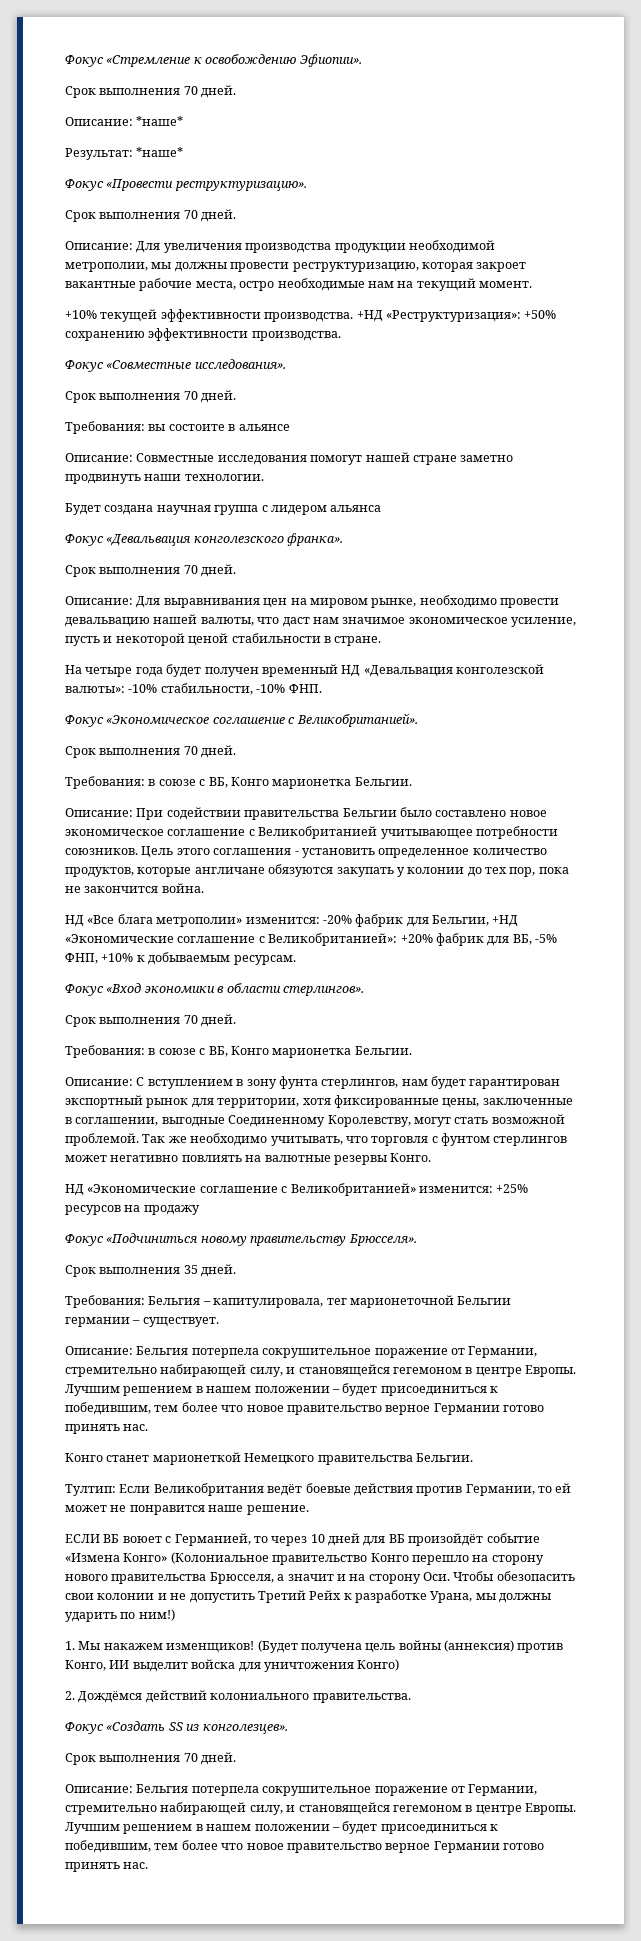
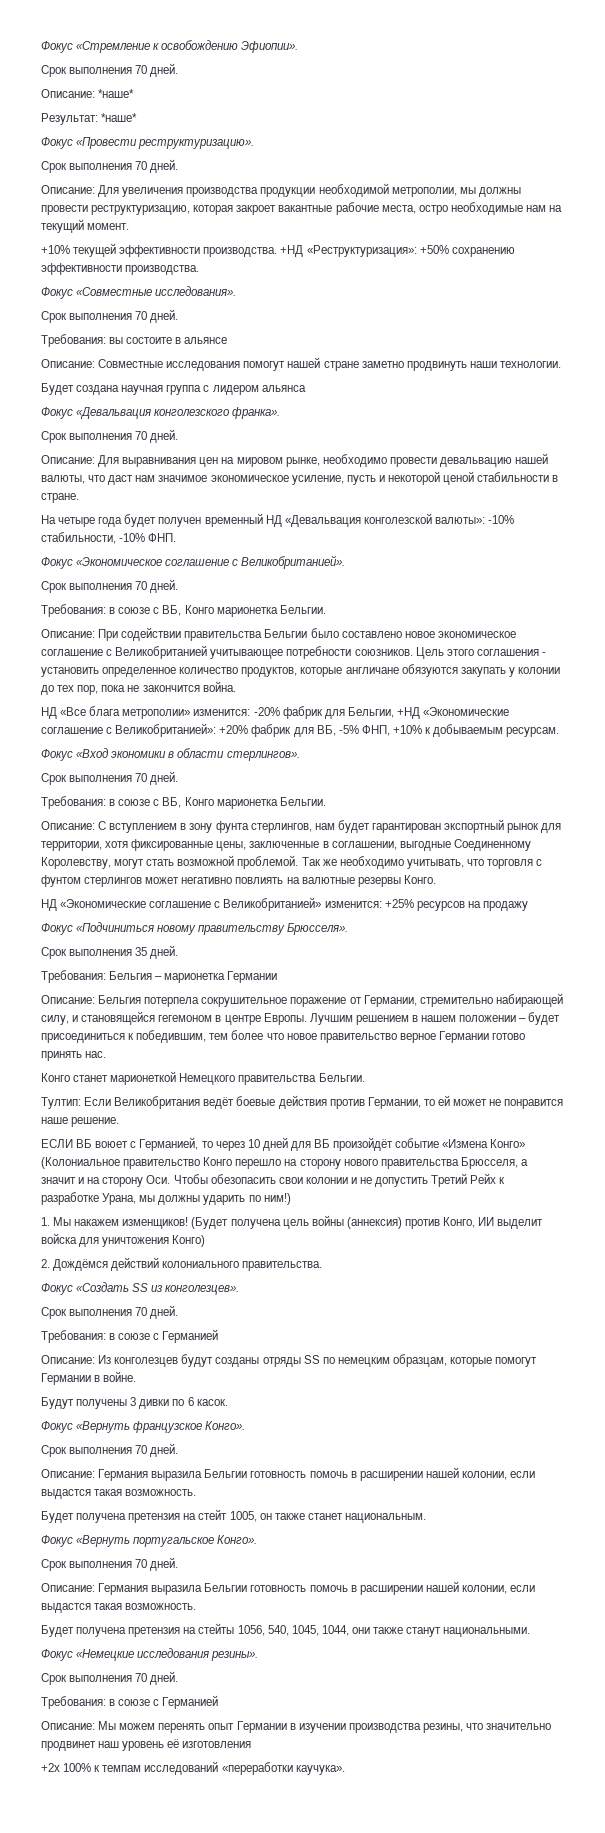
[213,1295,512,1308] [65,1317,219,1327] капитулировала, тег марионеточной Бельгии германии – существует. -> [164,971,278,983] марионетка Германии
[65,1784,538,1796] [65,1802,576,1815] [65,1821,498,1834] [65,1840,544,1853] [65,1862,149,1872] Описание: Бельгия потерпела сокрушительное поражение от Германии, стремительно набирающей силу, и становящейся гегемоном в центре Европы. Лучшим решением в нашем положении – будет присоединиться к победившим, тем более что новое правительство верное Германии готово принять нас. -> [41,1329,219,1343] [41,1354,538,1367] [41,1371,137,1385] [41,1397,228,1409] [41,1421,246,1433] [41,1443,179,1457] [41,1467,536,1481] [41,1489,197,1499] [41,1509,426,1523] [41,1535,258,1547] [41,1557,179,1571] [41,1581,536,1595] [41,1603,197,1613] [41,1623,531,1637] [41,1648,259,1661] [41,1671,179,1685] [41,1695,219,1709] [41,1721,552,1733] [41,1739,252,1751] [41,1761,345,1775] Требования: в союзе с Германией // Описание: Из конголезцев будут созданы отряды SS по немецким образцам, которые помогут Германии в войне. // Будут получены 3 дивки по 6 касок. // Фокус «Вернуть французское Конго». // Срок выполнения 70 дней. // Описание: Германия выразила Бельгии готовность помочь в расширении нашей колонии, если выдастся такая возможность. // Будет получена претензия на стейт 1005, он также станет национальным. // Фокус «Вернуть португальское Конго». // Срок выполнения 70 дней. // Описание: Германия выразила Бельгии готовность помочь в расширении нашей колонии, если выдастся такая возможность. // Будет получена претензия на стейты 1056, 540, 1045, 1044, они также станут национальными. // Фокус «Немецкие исследования резины». // Срок выполнения 70 дней. // Требования: в союзе с Германией // Описание: Мы можем перенять опыт Германии в изучении производства резины, что значительно продвинет наш уровень её изготовления // +2х 100% к темпам исследований «переработки каучука».

